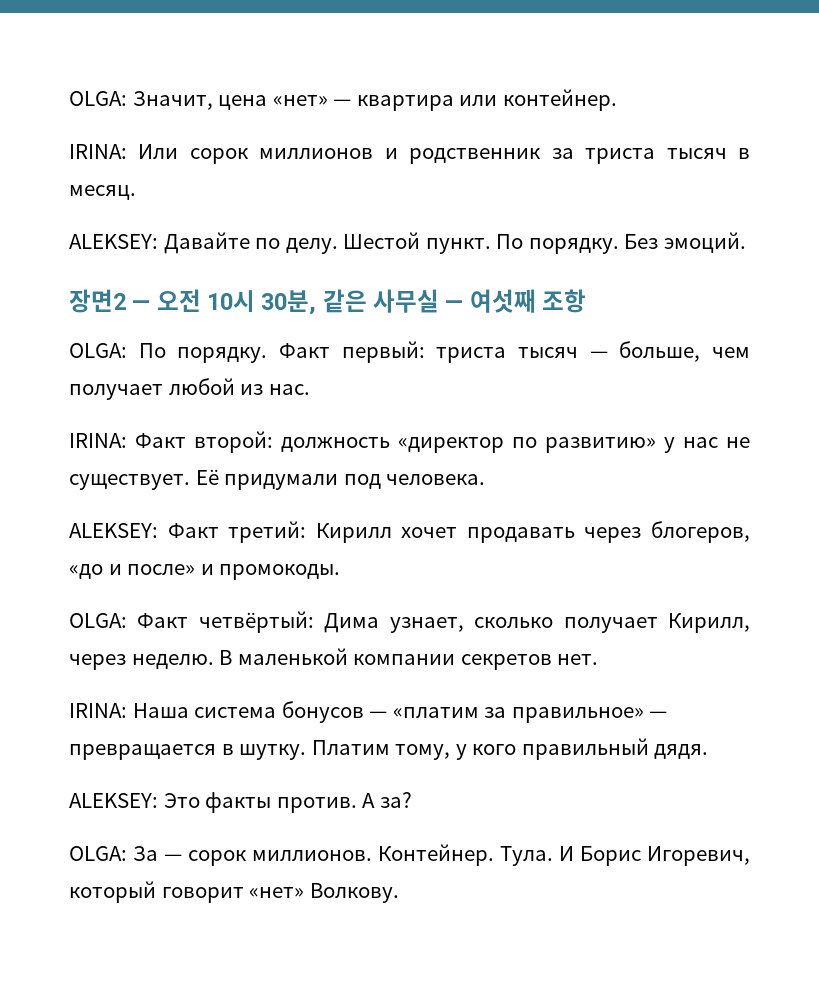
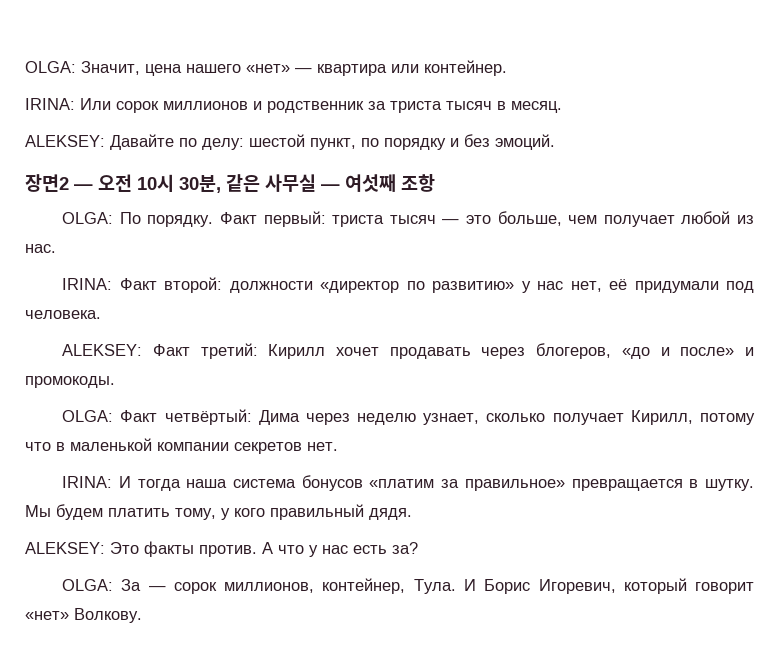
(268, 102) none -> [186,64,241,73] нашего
[285,232,659,254] делу. Шестой пункт. По порядку. Без -> [202,134,490,150] делу: шестой пункт, по порядку и без
(608, 354) none -> [466,215,492,224] это
[281,437,390,452] должность -> [229,281,313,293] должности
[726,437,750,448] [69,469,219,490] не существует. Её -> [570,279,628,292] нет, её
(380, 623) none -> [305,413,417,425] через неделю
[69,650,233,670] через неделю. В -> [700,413,755,425] [25,442,65,451] потому что в
[132,703,189,718] Наша -> [118,476,228,491] И тогда наша
[369,711,388,718] — -> (363, 483) none
[649,711,668,718] — -> (565, 485) none
[311,740,390,755] Платим -> [25,504,170,520] Мы будем платить
(376, 800) none -> [278,545,387,557] что у нас есть
[252,844,494,866] миллионов. Контейнер. -> [224,578,406,594] миллионов, контейнер,

